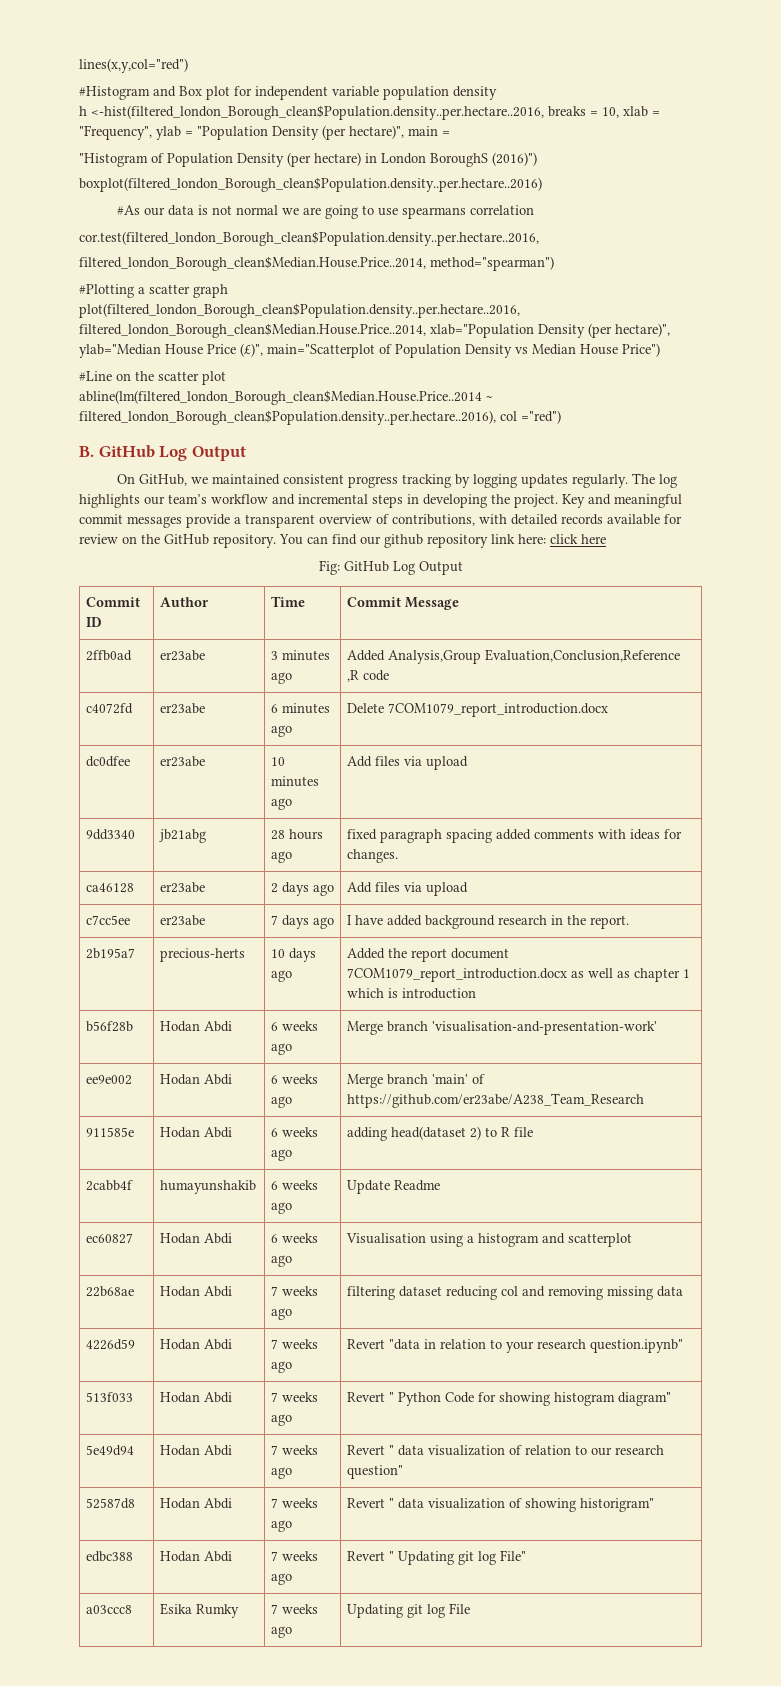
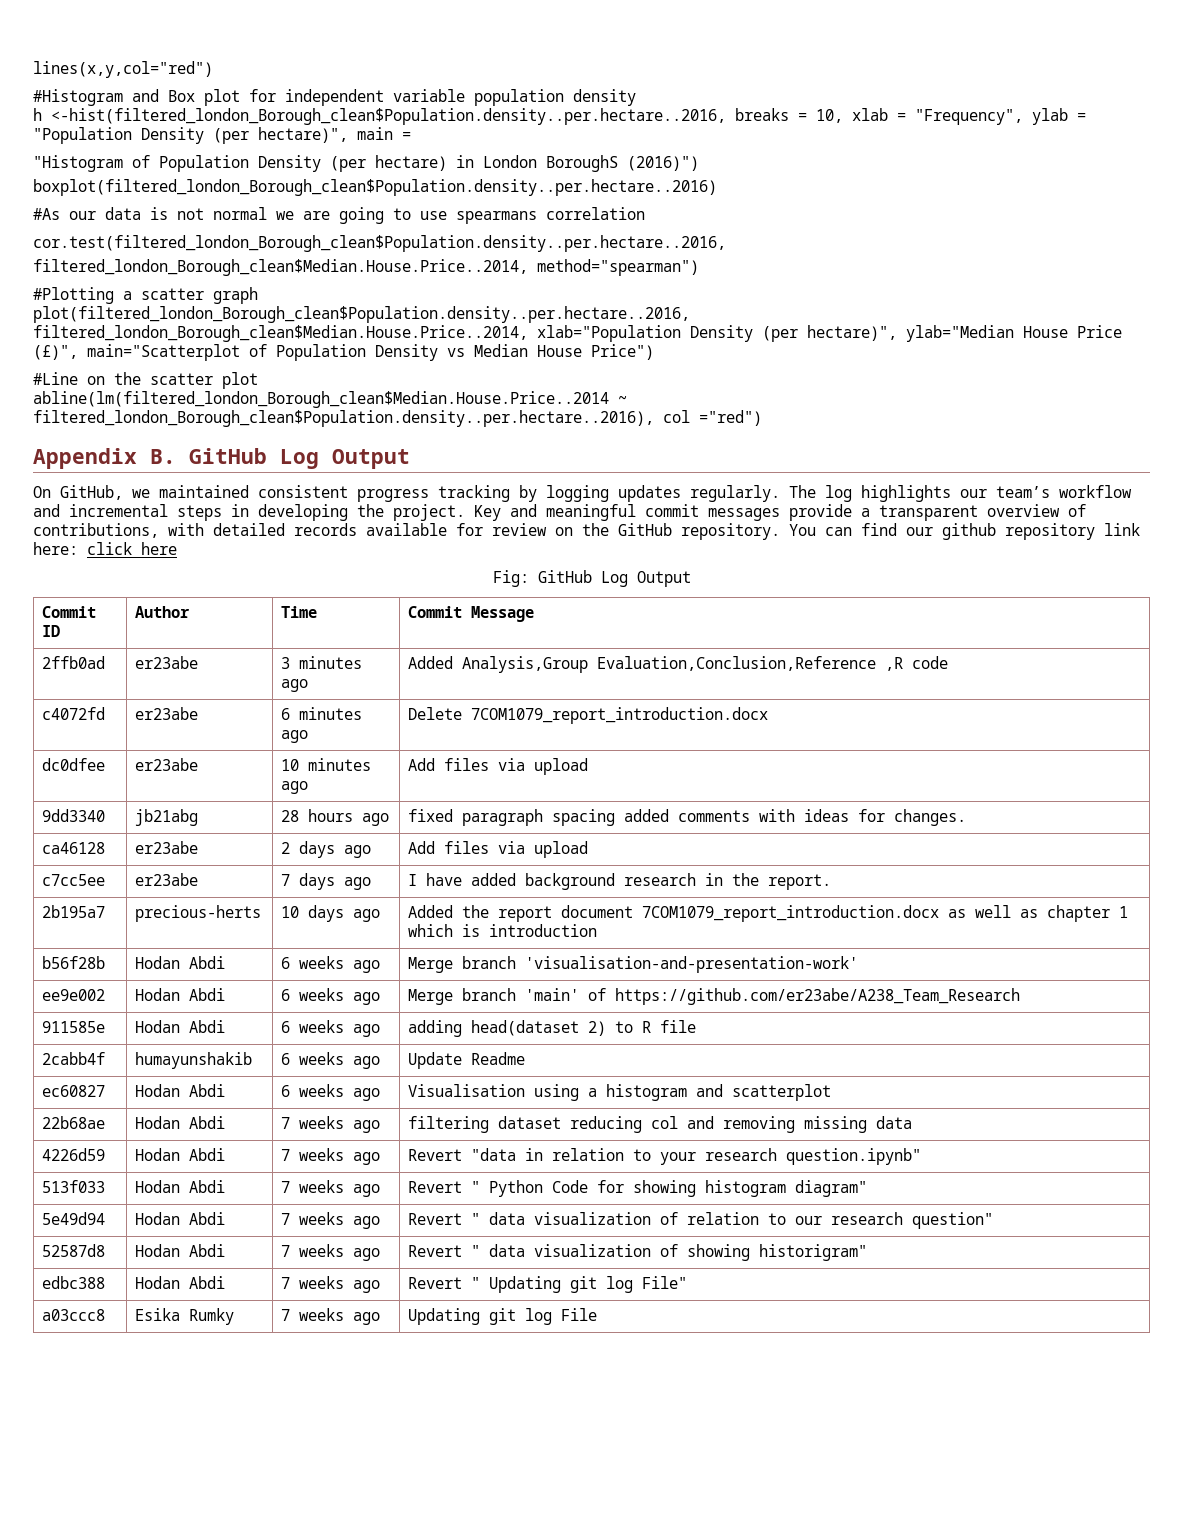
(561, 417) none -> [33,448,137,469] Appendix

